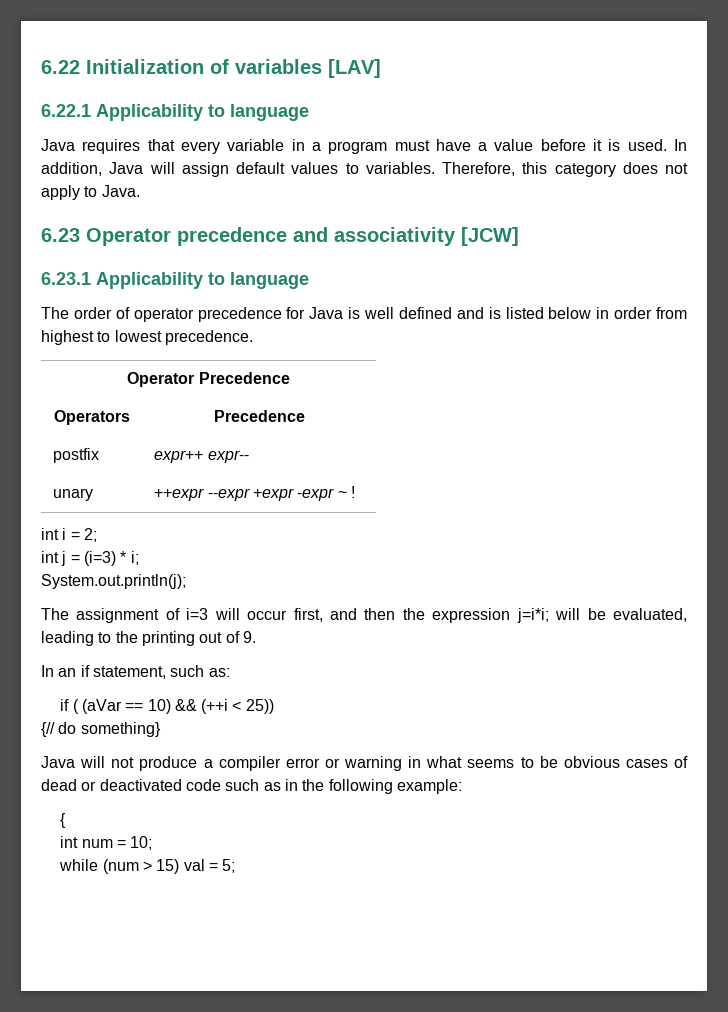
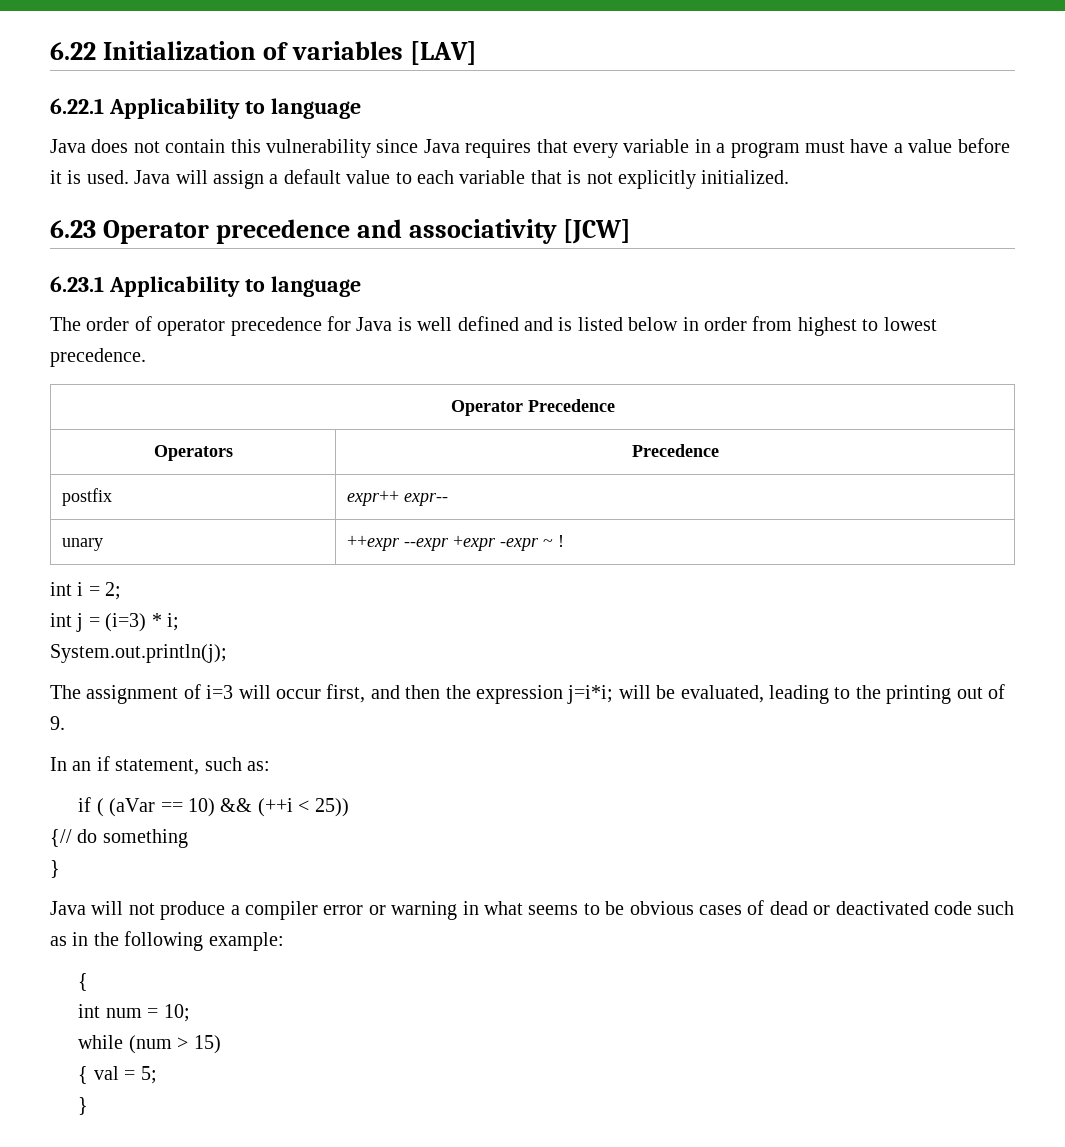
(75, 145) none -> [91,139,460,158] does not contain this vulnerability since Java
[674,139,687,151] [41,162,102,176] In addition, -> (129, 177) none
[236,162,688,177] [41,185,140,200] default values to variables. Therefore, this category does not apply to Java. -> [269,169,790,189] a default value to each variable that is not explicitly initialized.
[80,722,161,737] something} -> [102,829,188,848] [50,860,60,878] something // }
(180, 866) none -> [78,1066,89,1084] // {
(236, 866) none -> [78,1097,89,1115] // }

